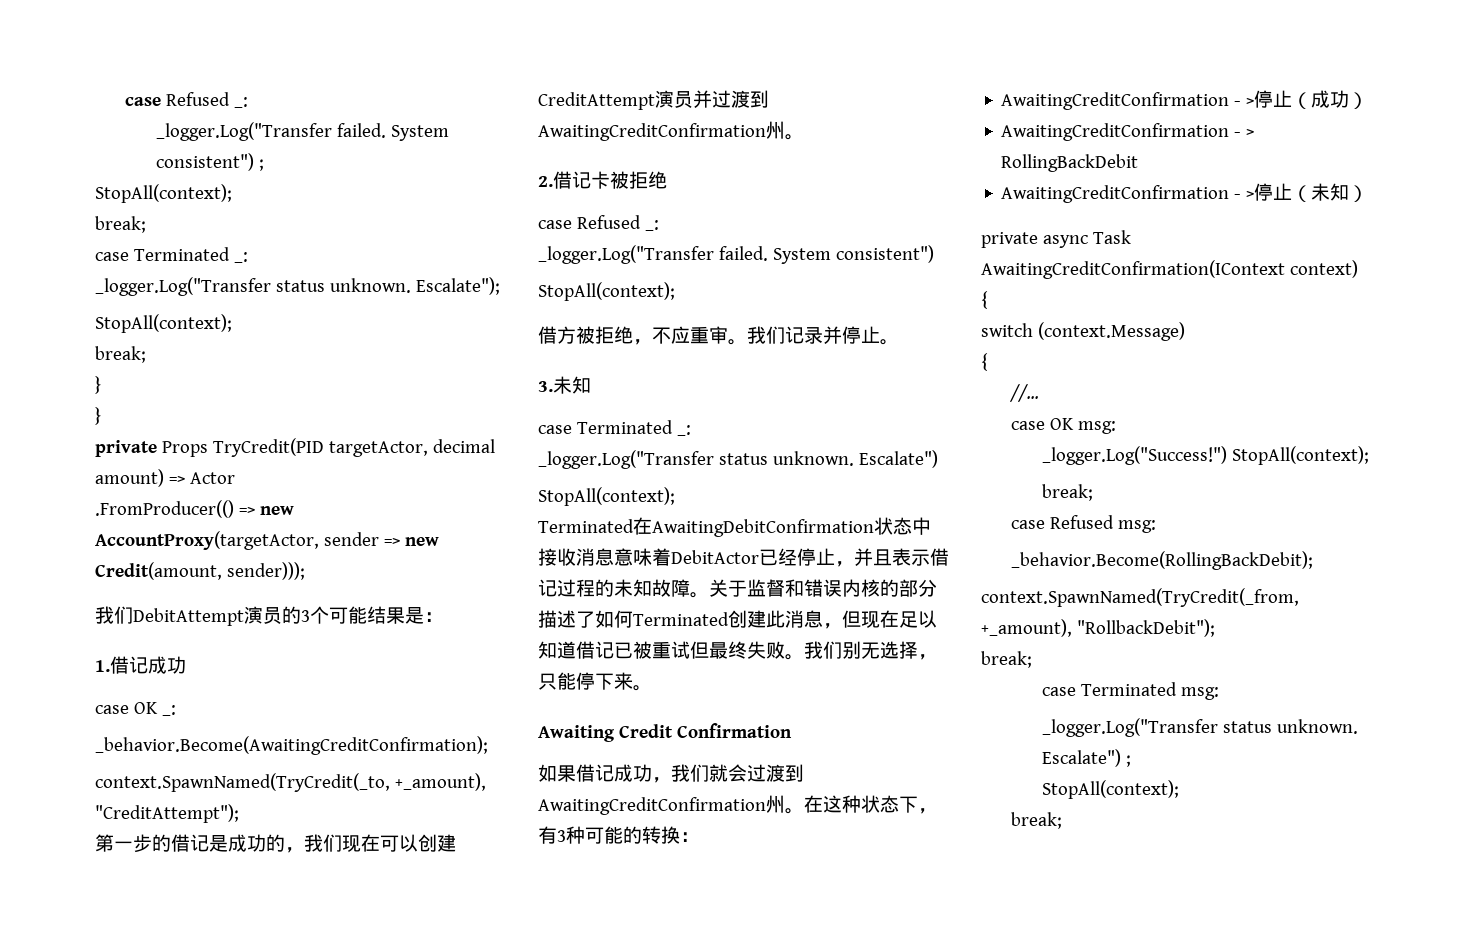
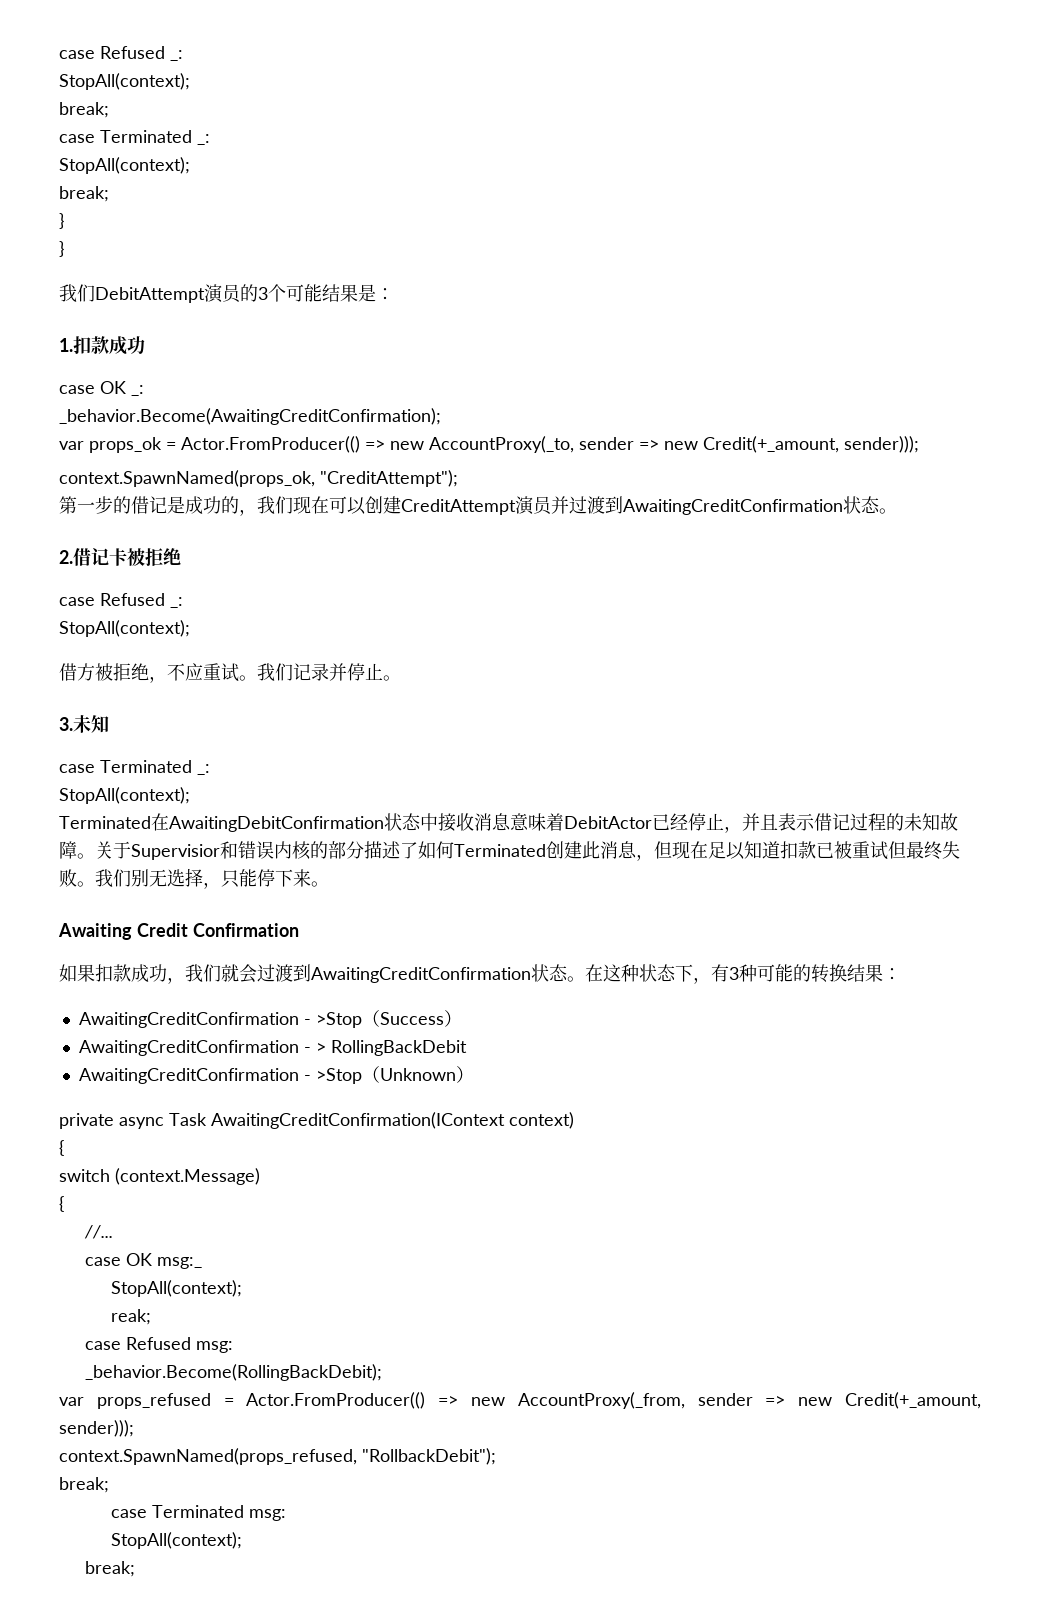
[125,92,249,108] [155,122,449,141] [155,153,264,171] case Refused _: // _logger.Log("Transfer failed. System consistent") ; -> [59,46,183,61] case Refused _:
[95,277,500,296] // _logger.Log("Transfer status unknown. Escalate"); -> (210, 139) none
[95,438,495,457] [95,469,235,487] [95,500,294,518] [95,531,439,550] [95,562,305,580] // private Props TryCredit(PID targetActor, decimal amount) => Actor // .FromProducer(() => new AccountProxy(targetActor, sender => new Credit(amount, sender))); -> (64, 249) none
[110,656,148,674] 借记 -> [73,336,109,354] 扣款
[95,773,486,792] context.SpawnNamed(TryCredit(_to, +_amount), -> [59,436,919,453] [59,470,315,487] var props_ok = Actor.FromProducer(() => new AccountProxy(_to, sender => new Credit(+_amount, sender))); // context.SpawnNamed(props_ok,
[766,121,785,139] 州 -> [843,496,880,514] 状态
[538,245,934,264] // _logger.Log("Transfer failed. System consistent") -> (183, 602) none
[709,326,728,344] 审 -> [221,663,239,682] 试
[538,450,938,469] // _logger.Log("Transfer status unknown. Escalate") -> (210, 769) none
[747,579,785,597] 监督 -> [131,844,220,860] Supervisior
[576,641,614,659] 借记 -> [780,841,816,859] 扣款
[576,764,614,782] 借记 -> [95,964,131,982] 扣款
[766,795,785,813] 州 -> [531,964,568,982] 状态
(680, 835) none -> [847,964,883,982] 结果
[1246,90,1350,109] >停止（成功 -> [315,1010,444,1028] >Stop（Success
[1246,183,1350,202] >停止（未知 -> [315,1066,456,1084] >Stop（Unknown
[1078,421,1117,434] [1041,446,1369,465] [1041,484,1093,501] msg: // _logger.Log("Success!") StopAll(context); // break; -> [157,1257,203,1269] [111,1280,243,1297] [111,1309,152,1325] msg:_ // StopAll(context); // reak;
[981,588,1299,607] [981,619,1072,637] context.SpawnNamed(TryCredit(_from, +_amount), -> [59,1392,981,1409] [59,1420,134,1437] [59,1448,357,1465] var props_refused = Actor.FromProducer(() => new AccountProxy(_from, sender => new Credit(+_amount, sender))); // context.SpawnNamed(props_refused,
[1041,718,1358,737] [1041,749,1131,767] // _logger.Log("Transfer status unknown. Escalate") ; -> (287, 1515) none

